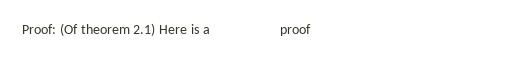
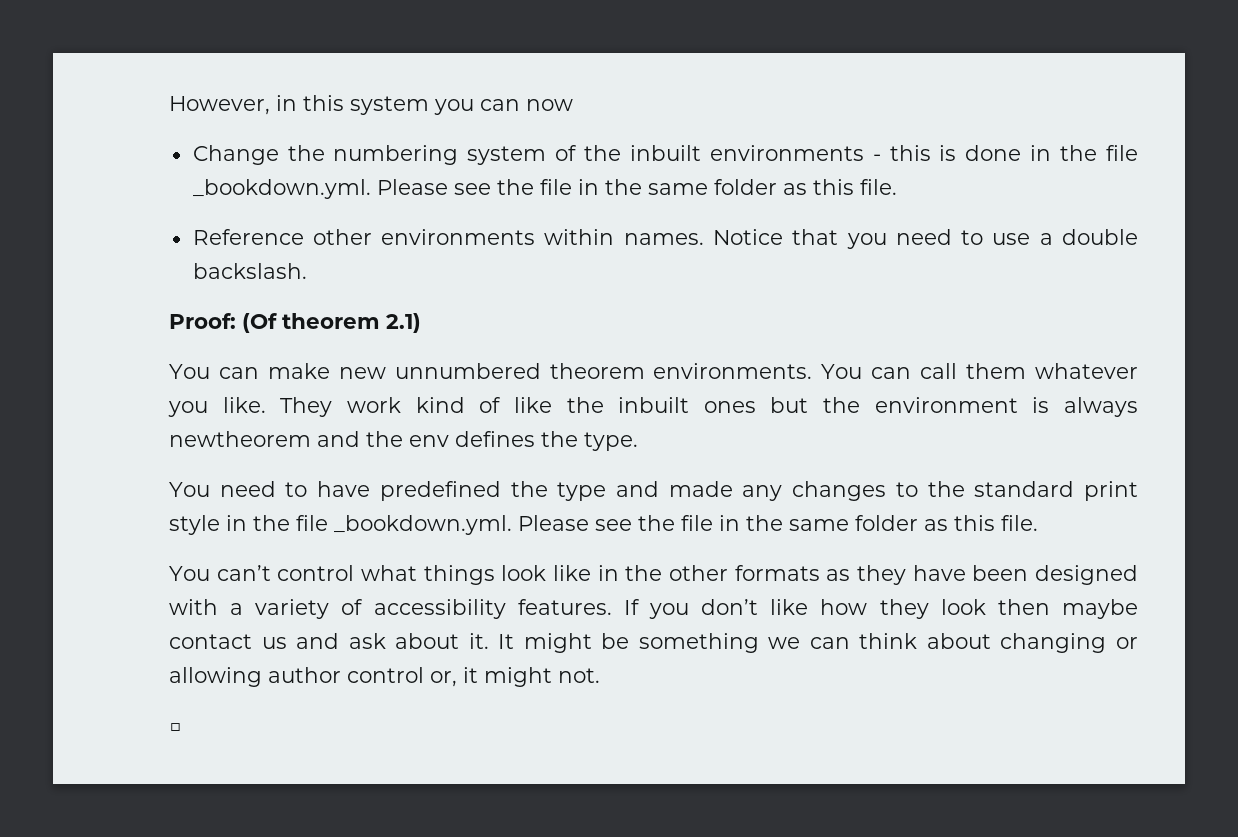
[22,23,311,36] Proof: (Of theorem 2.1) Here is a proof -> [169,95,573,115] [192,145,1138,165] [192,179,897,199] [192,229,1139,249] [192,263,307,279] [169,313,421,333] [169,363,1138,379] [168,397,1138,417] [169,431,638,451] [169,481,1138,501] [169,515,1038,535] [169,565,1138,585] [169,599,1138,619] [169,633,1138,653] [169,667,600,687] [169,723,182,733] However, in this system you can now // Change the numbering system of the inbuilt environments - this is done in the file _bookdown.yml. Please see the file in the same folder as this file. // Reference other environments within names. Notice that you need to use a double backslash. // Proof: (Of theorem 2.1) // You can make new unnumbered theorem environments. You can call them whatever you like. They work kind of like the inbuilt ones but the environment is always newtheorem and the env defines the type. // You need to have predefined the type and made any changes to the standard print style in the file _bookdown.yml. Please see the file in the same folder as this file. // You can’t control what things look like in the other formats as they have been designed with a variety of accessibility features. If you don’t like how they look then maybe contact us and ask about it. It might be something we can think about changing or allowing author control or, it might not. // □

